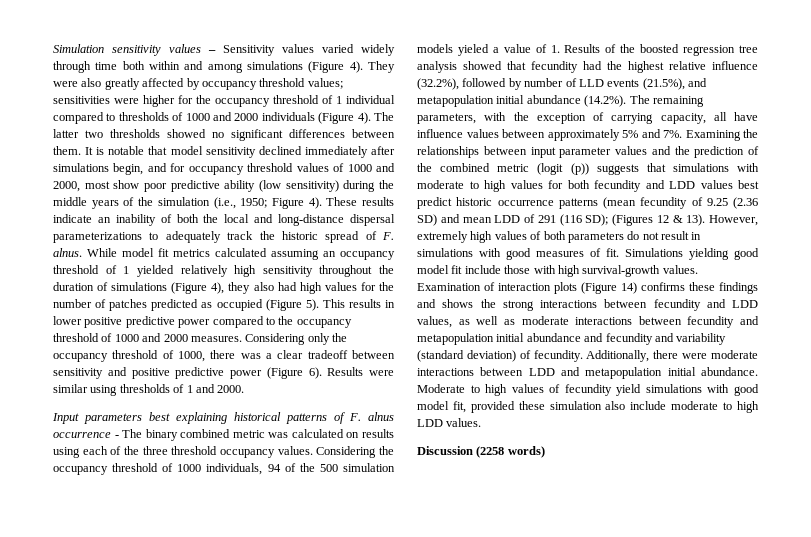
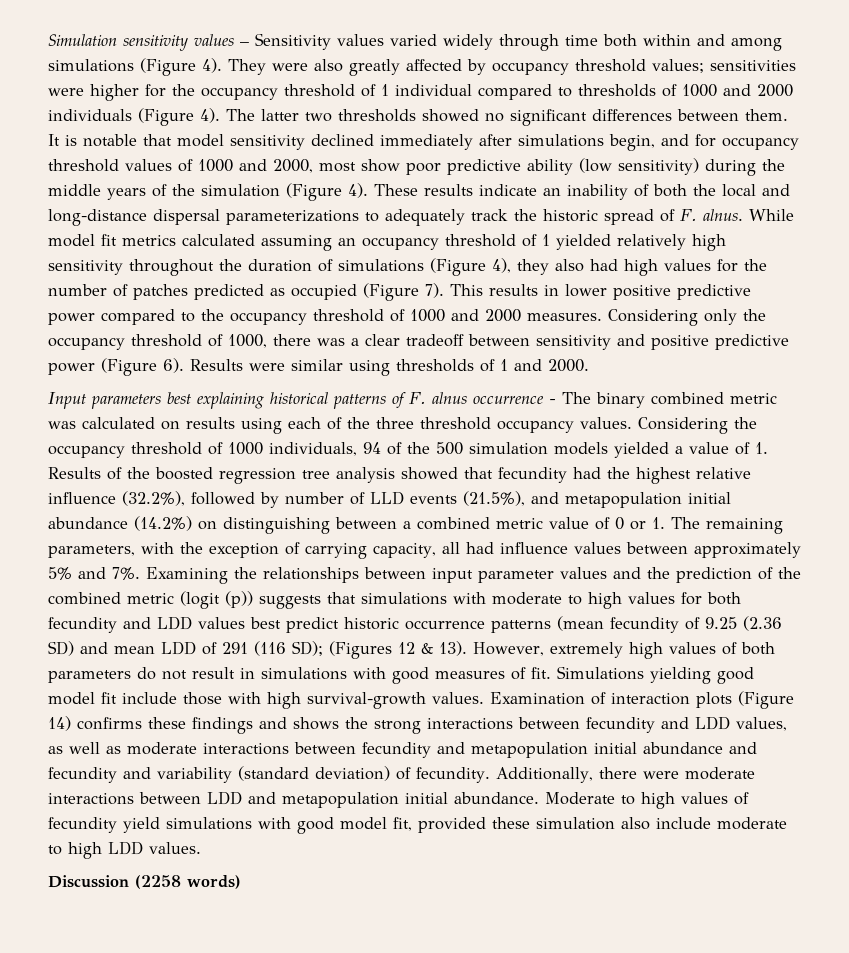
[213,197,304,209] (i.e., 1950; Figure -> [286,183,342,201] (Figure
[305,299,319,311] 5). -> [425,283,444,298] 7).
[457,44,489,56] yieled -> [614,442,669,458] yielded
[584,95,627,107] (14.2%). -> [134,516,665,534] (14.2%) on distinguishing between a combined metric value of 0 or 1.
[734,112,758,121] have -> [465,542,494,554] had

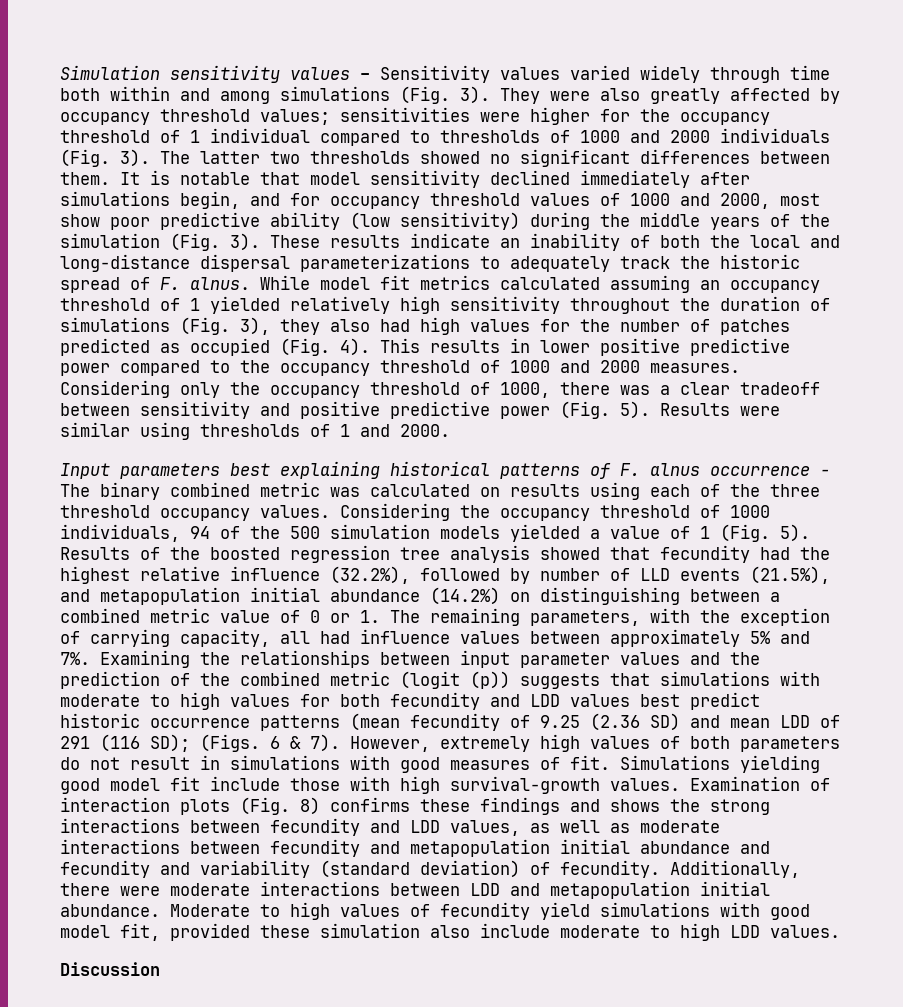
[140,58,222,76] (Figure 4). -> [400,86,490,104] (Fig. 3).
[138,108,220,126] (Figure 4). -> [60,149,150,167] (Fig. 3).
[286,183,368,201] (Figure 4). -> [170,233,260,251] (Fig. 3).
[430,258,511,276] (Figure 4), -> [180,317,270,335] (Fig. 3),
[363,283,444,301] (Figure 7). -> [280,338,370,356] (Fig. 4).
[101,358,184,376] (Figure 6). -> [560,401,650,419] (Fig. 5).
[755,442,768,454] 1. -> [700,524,810,542] 1 (Fig. 5).
[329,641,467,659] (Figures 12 & 13). -> [200,734,340,752] (Figs. 6 & 7).
[738,691,794,709] [48,716,71,731] (Figure 14) -> [240,797,320,815] (Fig. 8)
[135,875,241,889] (2258 words) -> (160, 969) none

